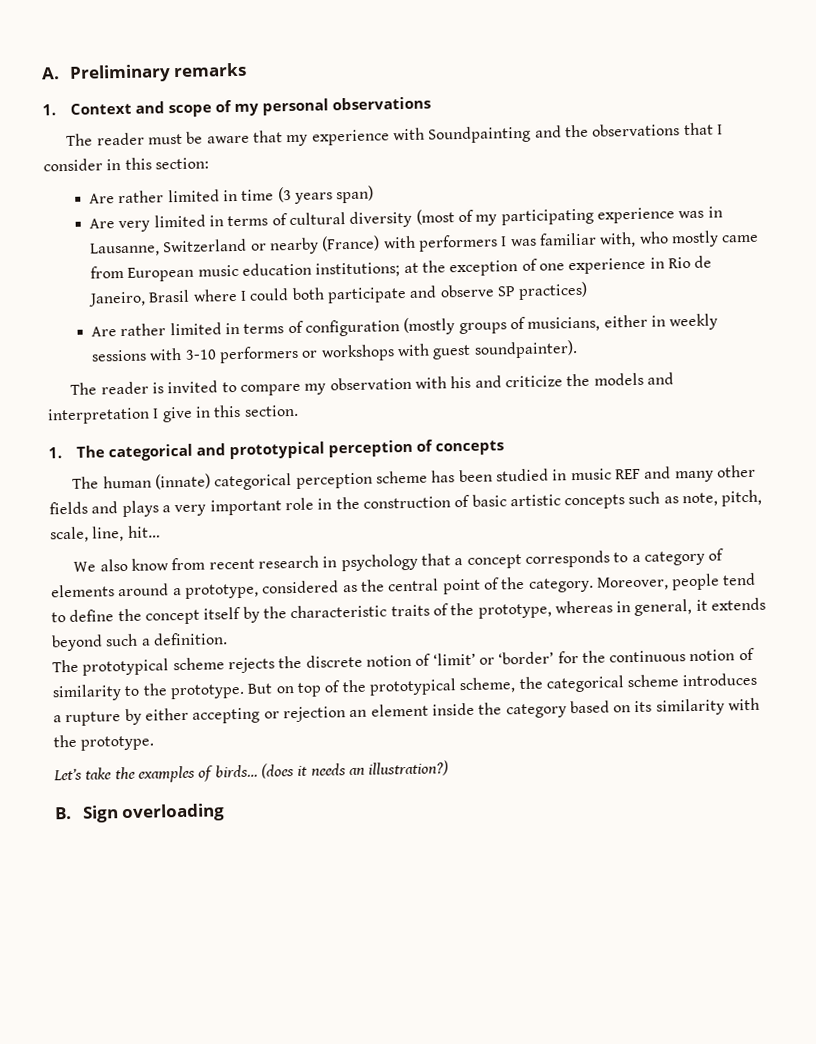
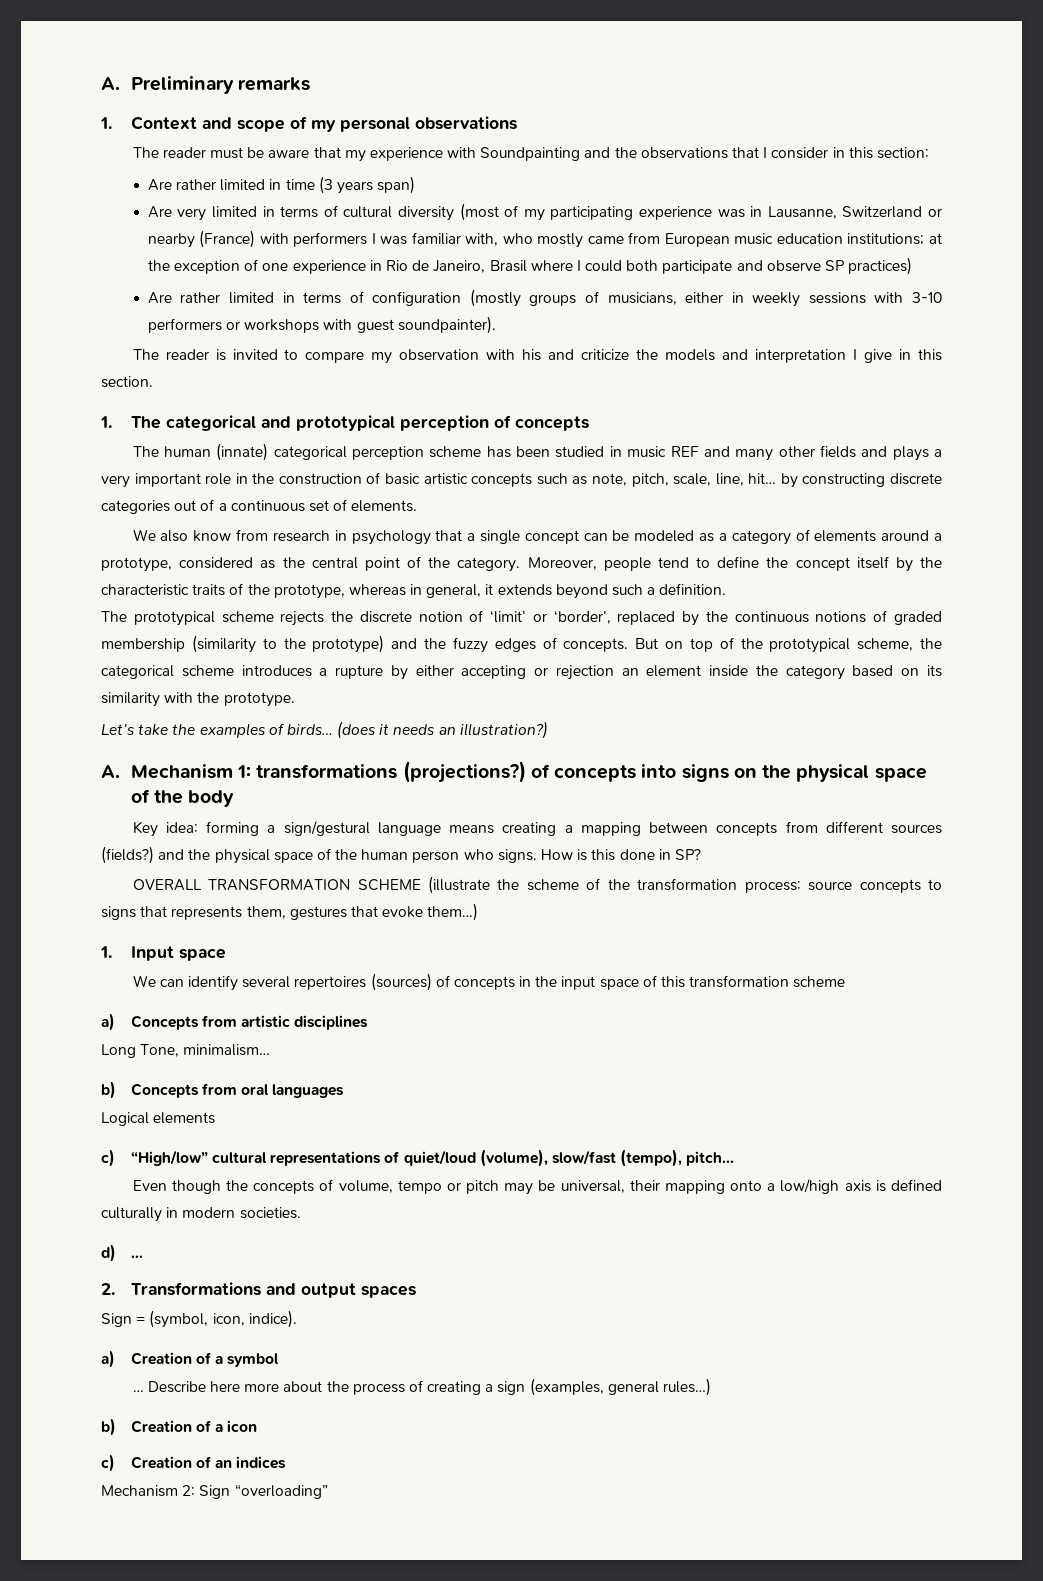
(161, 531) none -> [780,473,942,488] [101,499,418,514] by constructing discrete categories out of a continuous set of elements.
[208,558,255,570] recent -> (269, 535) none
[466,550,629,569] concept corresponds to -> [479,530,715,544] single concept can be modeled as
[498,647,755,665] [52,683,245,702] ‘border’ for the continuous notion of similarity to the prototype. -> [553,610,942,626] [101,635,629,653] ‘border’, replaced by the continuous notions of graded membership (similarity to the prototype) and the fuzzy edges of concepts.
[54,803,225,823] B. Sign overloading -> [101,761,927,783] [130,789,235,807] [132,821,943,837] [101,846,701,864] [132,876,942,894] [101,903,479,921] [100,946,226,961] [132,973,846,991] [101,1013,369,1031] [101,1044,271,1058] [101,1081,345,1099] [101,1112,216,1126] [101,1149,735,1167] [132,1179,943,1195] [101,1207,301,1222] [101,1244,143,1262] [101,1282,416,1298] [101,1310,297,1328] [101,1350,280,1368] [132,1378,712,1396] [101,1418,258,1436] [101,1454,287,1472] [101,1484,328,1499] A. Mechanism 1: transformations (projections?) of concepts into signs on the physical space of the body // Key idea: forming a sign/gestural language means creating a mapping between concepts from different sources (fields?) and the physical space of the human person who signs. How is this done in SP? // OVERALL TRANSFORMATION SCHEME (illustrate the scheme of the transformation process: source concepts to signs that represents them, gestures that evoke them…) // 1. Input space // We can identify several repertoires (sources) of concepts in the input space of this transformation scheme // a) Concepts from artistic disciplines // Long Tone, minimalism… // b) Concepts from oral languages // Logical elements // c) “High/low” cultural representations of quiet/loud (volume), slow/fast (tempo), pitch… // Even though the concepts of volume, tempo or pitch may be universal, their mapping onto a low/high axis is defined culturally in modern societies. // d) … // 2. Transformations and output spaces // Sign = (symbol, icon, indice). // a) Creation of a symbol // … Describe here more about the process of creating a sign (examples, general rules…) // b) Creation of a icon // c) Creation of an indices // Mechanism 2: Sign “overloading”

